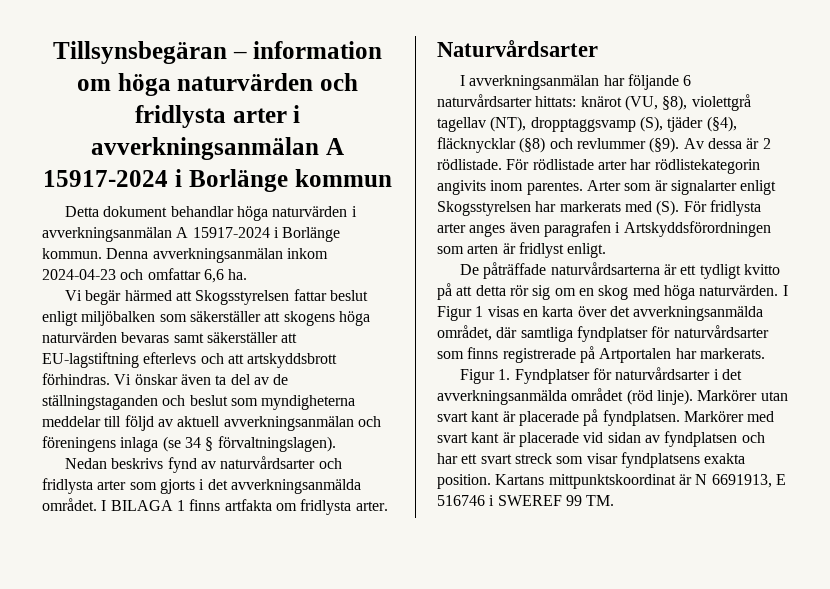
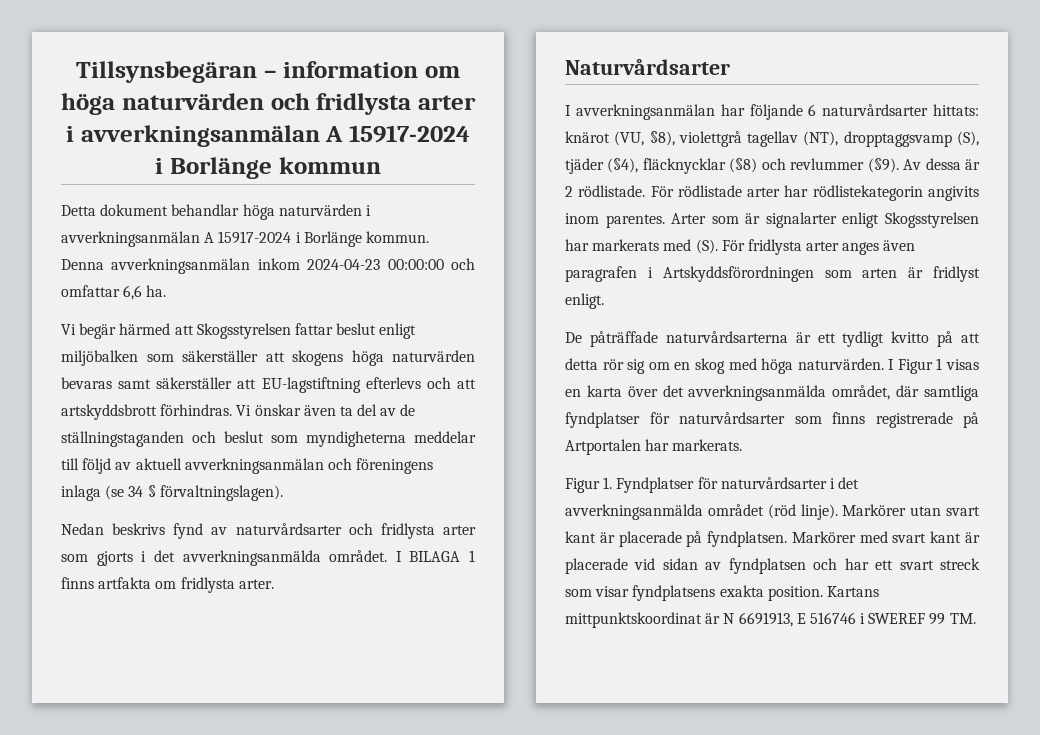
(116, 274) none -> [387,259,444,270] 00:00:00

